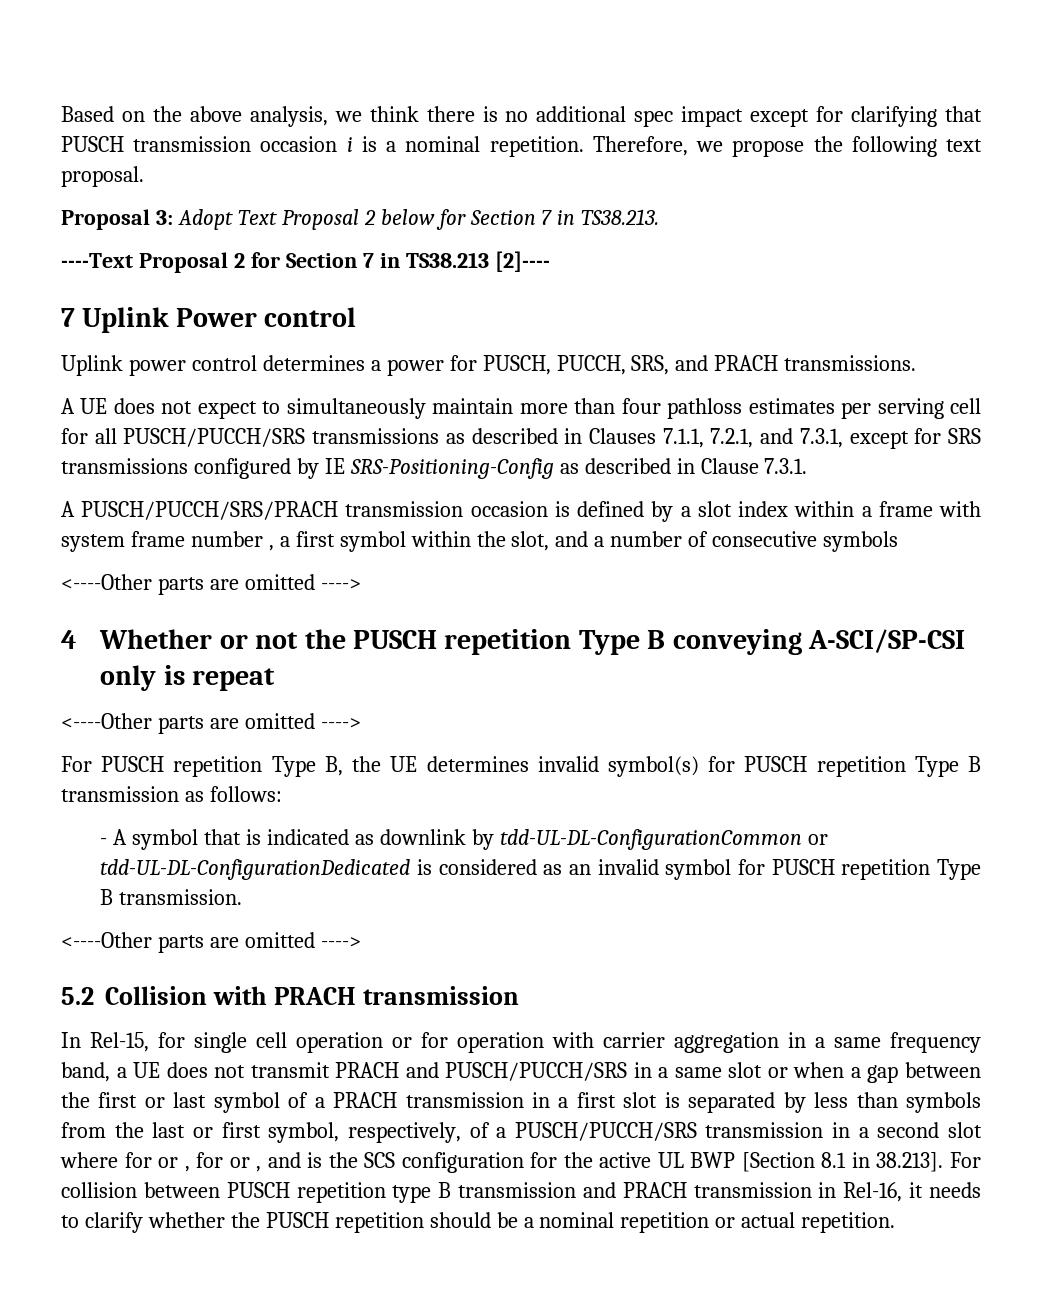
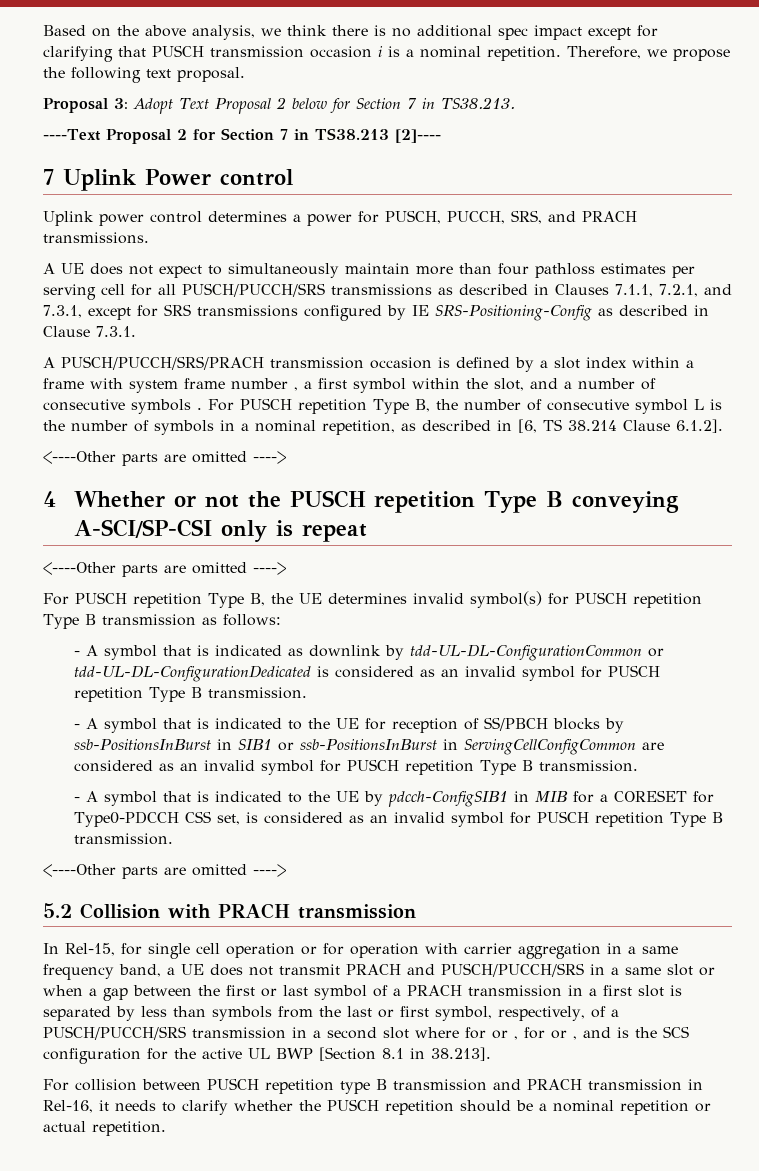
(899, 541) none -> [197,398,722,414] [43,419,723,435] . For PUSCH repetition Type B, the number of consecutive symbol L is the number of symbols in a nominal repetition, as described in [6, TS 38.214 Clause 6.1.2].
(243, 897) none -> [74,717,625,733] [74,739,665,755] [74,759,639,775] [74,790,715,807] [74,811,724,827] [74,833,174,845] // - A symbol that is indicated to the UE for reception of SS/PBCH blocks by ssb-PositionsInBurst in SIB1 or ssb-PositionsInBurst in ServingCellConfigCommon are considered as an invalid symbol for PUSCH repetition Type B transmission. // - A symbol that is indicated to the UE by pdcch-ConfigSIB1 in MIB for a CORESET for Type0-PDCCH CSS set, is considered as an invalid symbol for PUSCH repetition Type B transmission.
(944, 1162) none -> (491, 1054) //

